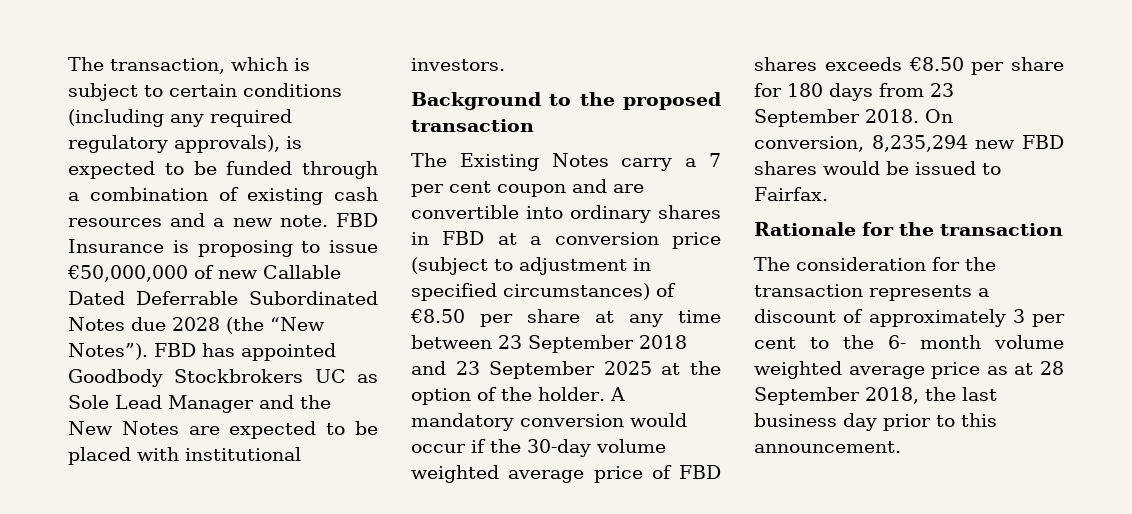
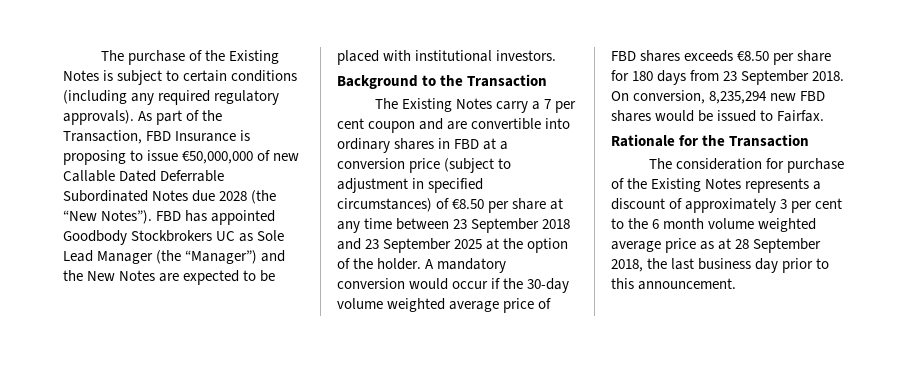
[68,57,288,74] The transaction, which -> [100,50,279,65] [63,70,99,81] The purchase of the Existing Notes
[174,135,302,153] [68,161,378,179] [68,187,378,205] [68,213,328,227] approvals), is expected to be funded through a combination of existing cash resources and a new note. -> [63,110,223,125] [63,130,142,144] approvals). As part of the Transaction,
(254, 404) none -> [156,250,258,264] (the “Manager”)
[623,92,721,110] [411,119,534,132] proposed transaction -> [467,74,548,87] Transaction
[940,223,1063,236] transaction -> [729,134,810,147] Transaction
[965,257,996,271] [754,284,863,297] the transaction -> [786,158,844,173] [611,178,742,192] purchase of the Existing Notes
[888,335,906,349] 6- -> [652,219,660,229] 6

